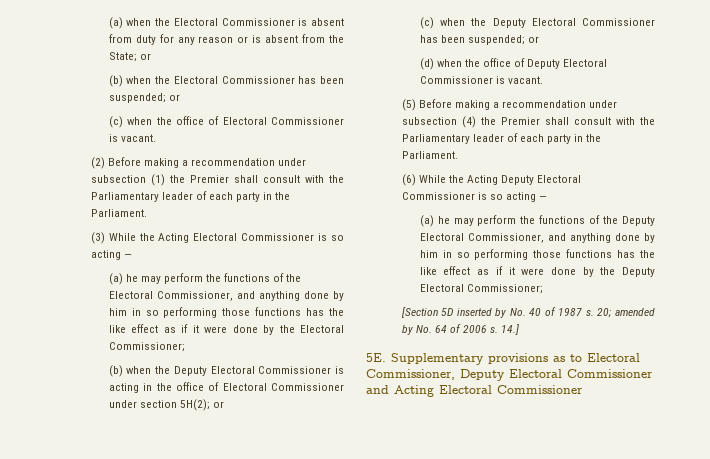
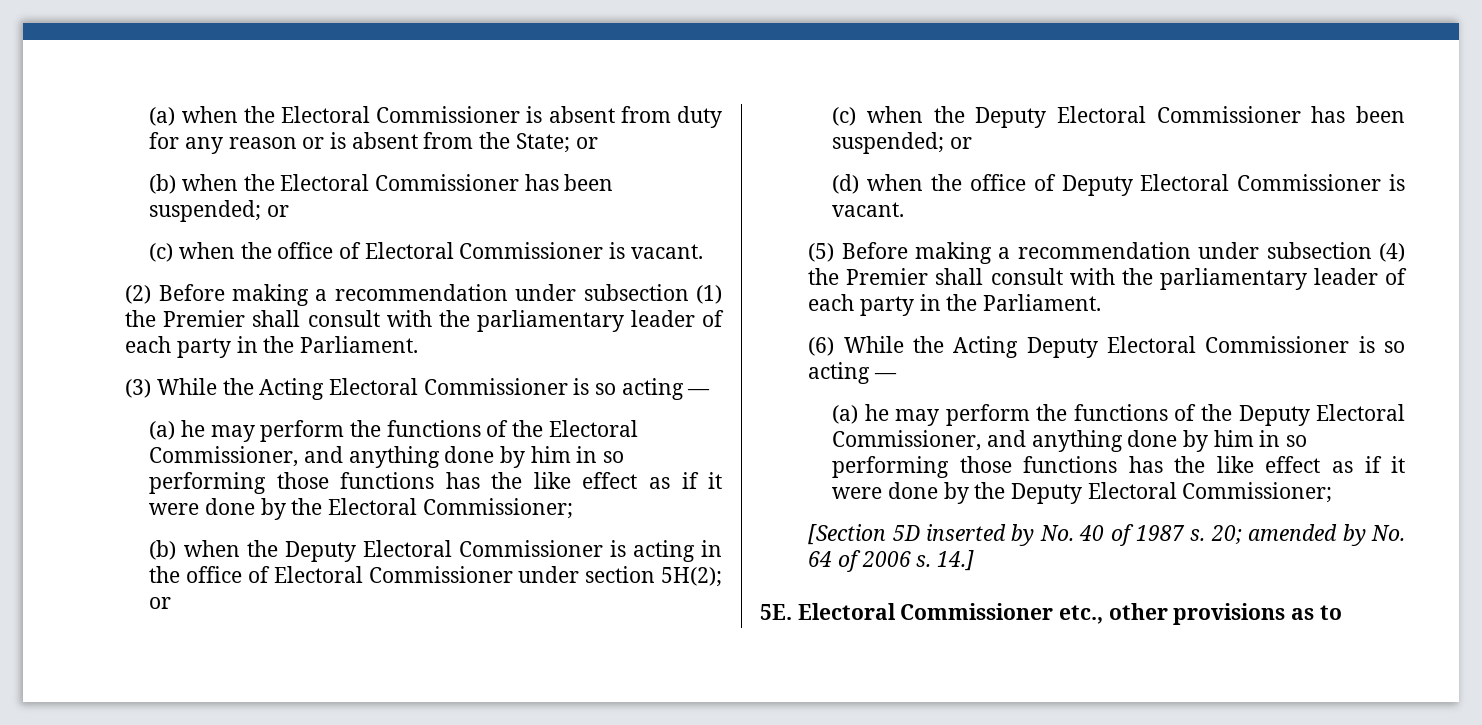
[90,192,159,202] Parliamentary -> [476,310,624,332] parliamentary
[401,134,470,144] Parliamentary -> [1159,268,1307,290] parliamentary
[391,353,640,365] [366,369,653,381] [366,385,583,397] Supplementary provisions as to Electoral Commissioner, Deputy Electoral Commissioner and Acting Electoral Commissioner -> [797,603,1342,625] Electoral Commissioner etc., other provisions as to

